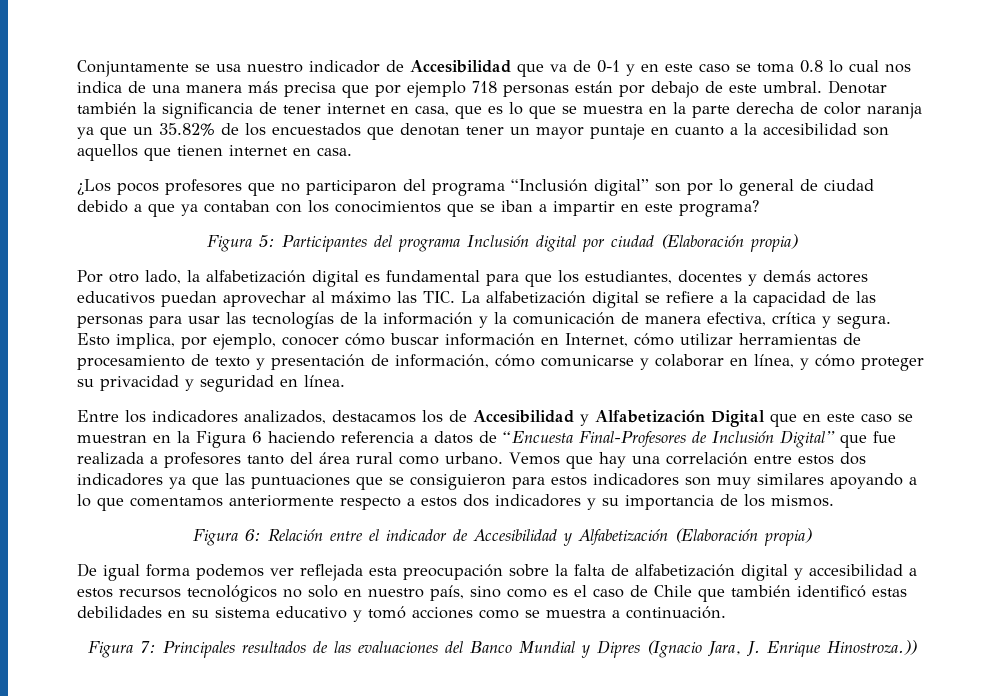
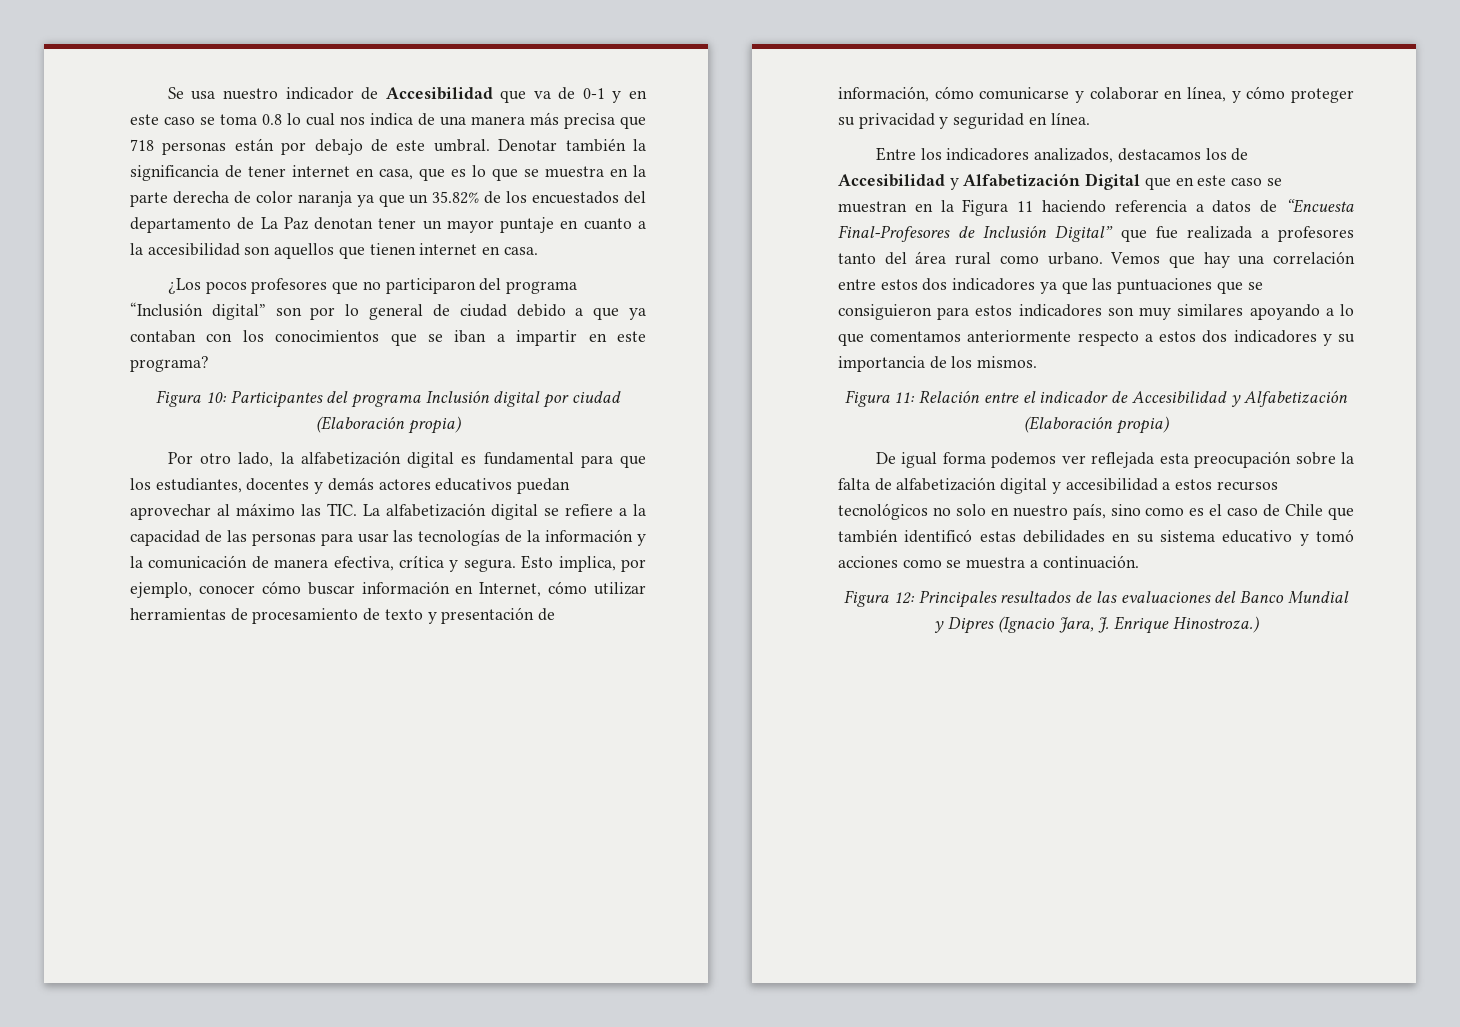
[77,60,210,77] Conjuntamente se -> [167,87,184,99] Se
[375,81,466,98] por ejemplo -> (646, 122) none
[367,126,394,140] que -> [624,191,646,204] [130,217,309,233] del departamento de La Paz
[259,235,275,248] 5: -> [205,392,227,403] 10:
[252,431,262,443] 6 -> [1017,201,1034,212] 11
[245,529,261,541] 6: -> [894,392,916,403] 11:
[140,641,156,653] 7: -> [893,592,915,604] 12:
[827,640,917,655] Hinostroza.)) -> [1172,616,1259,633] Hinostroza.)

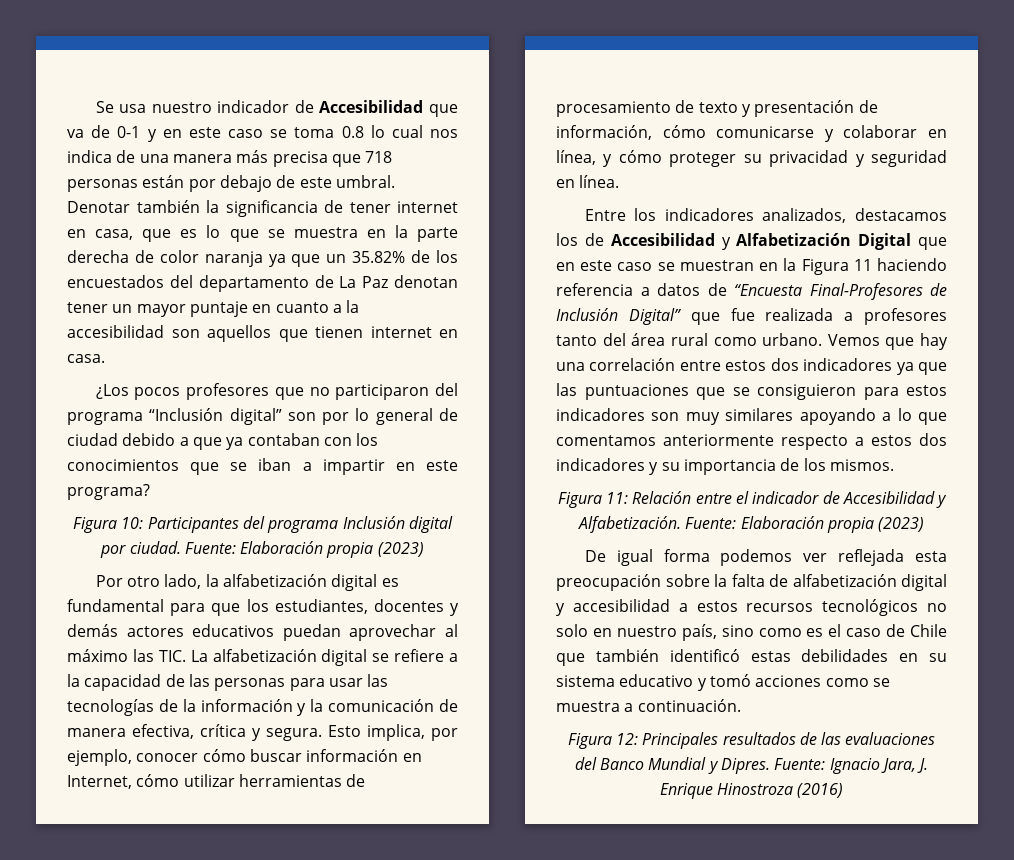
[571,391,621,403] [316,416,461,434] ciudad (Elaboración propia) -> [129,541,424,558] ciudad. Fuente: Elaboración propia (2023)
[1244,391,1349,407] [1024,416,1169,434] Alfabetización (Elaboración propia) -> [577,516,925,533] Alfabetización. Fuente: Elaboración propia (2023)
[948,616,1055,634] Dipres (Ignacio -> [721,758,880,774] Dipres. Fuente: Ignacio
[1172,616,1259,633] Hinostroza.) -> [717,783,844,798] Hinostroza (2016)

